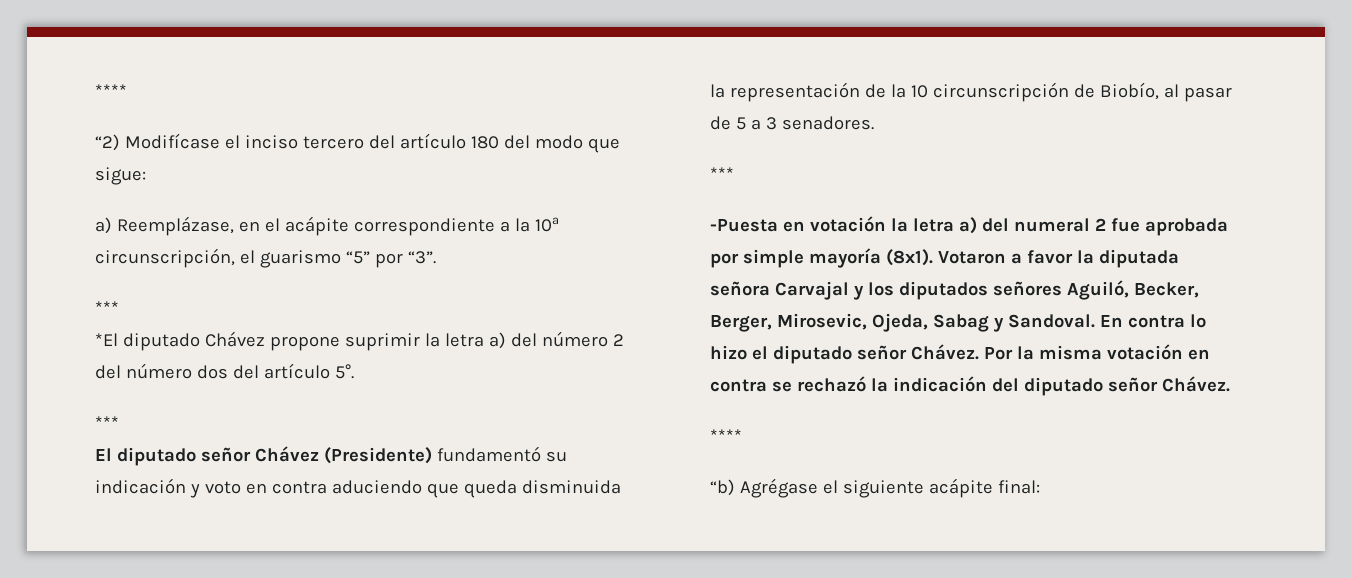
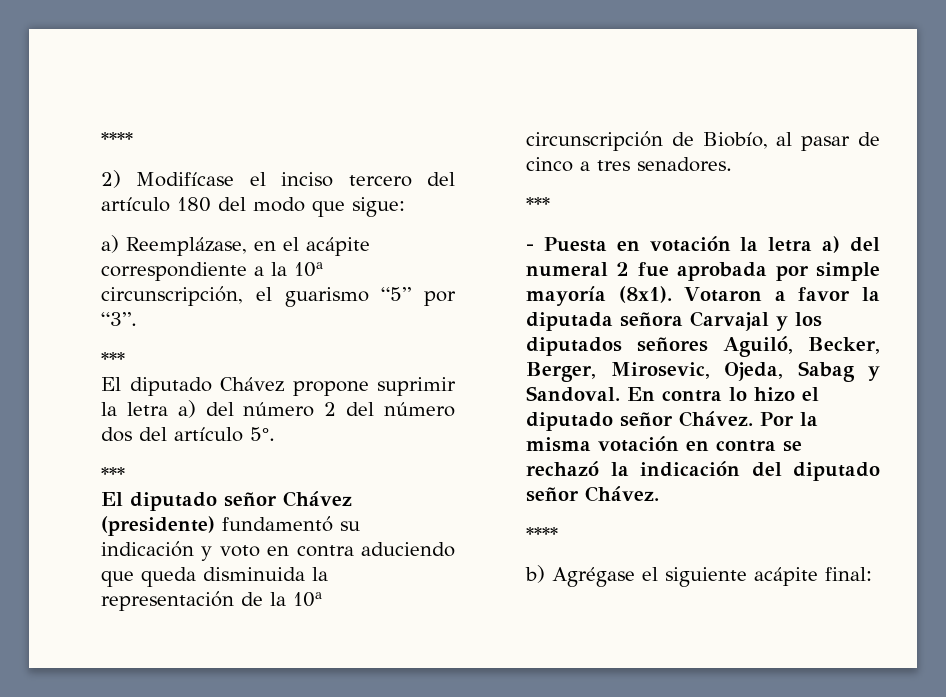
[95,84,128,97] [95,134,121,151] **** // “2) -> [101,132,134,146] [101,170,122,188] **** // 2)
[95,333,119,346] *El -> [101,377,122,391] El
[324,447,433,464] (Presidente) -> [101,516,216,536] (presidente)
[911,85,929,98] 10 -> [293,592,323,607] 10a
[736,117,778,130] 5 a 3 -> [526,157,631,172] cinco a tres
[710,219,779,232] -Puesta -> [526,237,607,252] - Puesta
[710,479,736,496] “b) -> [525,565,546,583] b)

